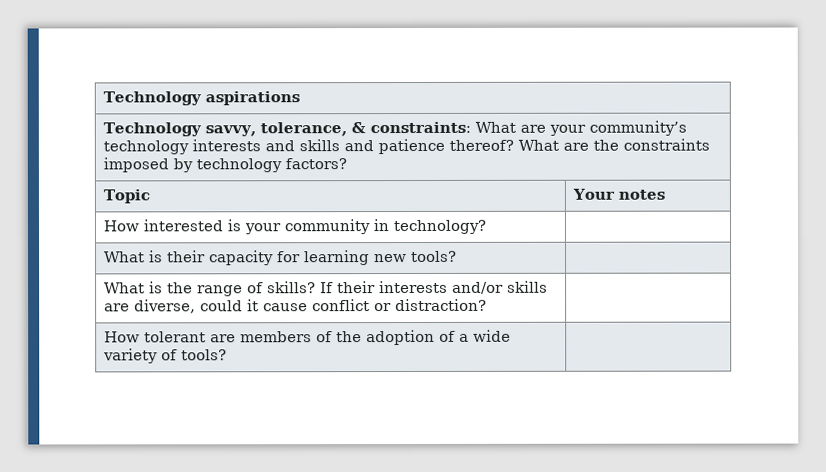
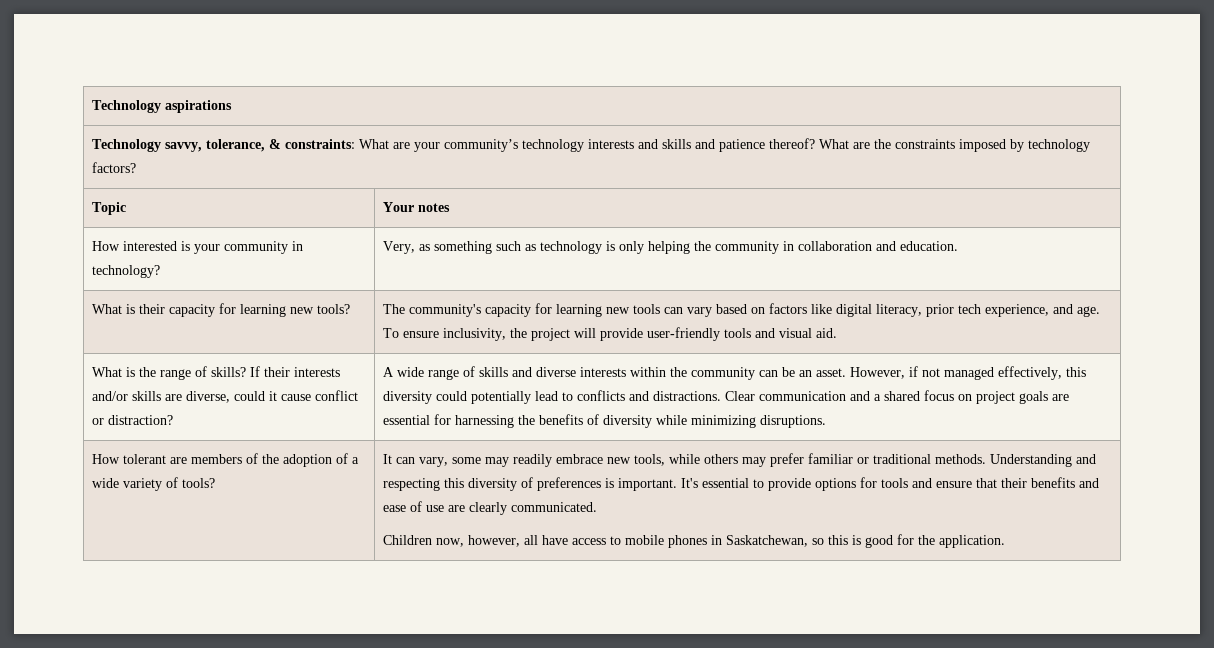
(486, 227) none -> [383,241,959,254] Very, as something such as technology is only helping the community in collaboration and education.
(457, 256) none -> [383,303,1101,317] [383,327,838,341] The community's capacity for learning new tools can vary based on factors like digital literacy, prior tech experience, and age. To ensure inclusivity, the project will provide user-friendly tools and visual aid.
(487, 305) none -> [383,366,1087,380] [383,390,1070,404] [383,414,827,428] A wide range of skills and diverse interests within the community can be an asset. However, if not managed effectively, this diversity could potentially lead to conflicts and distractions. Clear communication and a shared focus on project goals are essential for harnessing the benefits of diversity while minimizing disruptions.
(227, 355) none -> [383,453,1097,467] [383,477,1100,491] [383,501,598,515] [383,534,1006,548] It can vary, some may readily embrace new tools, while others may prefer familiar or traditional methods. Understanding and respecting this diversity of preferences is important. It's essential to provide options for tools and ensure that their benefits and ease of use are clearly communicated. // Children now, however, all have access to mobile phones in Saskatchewan, so this is good for the application.

